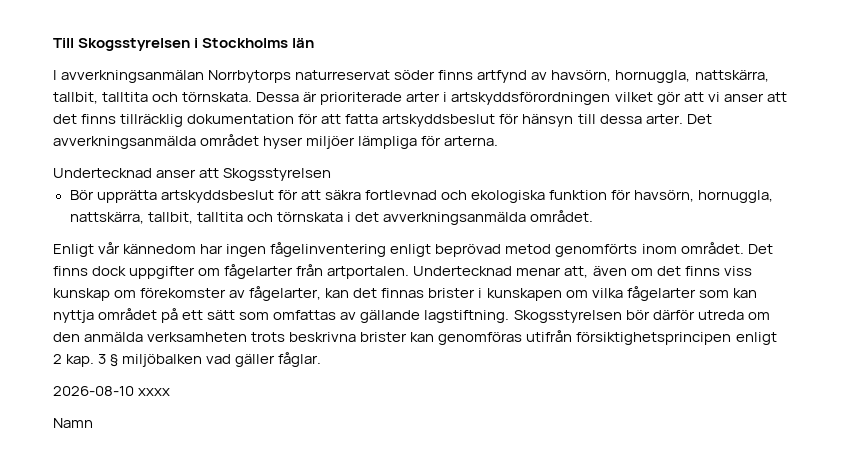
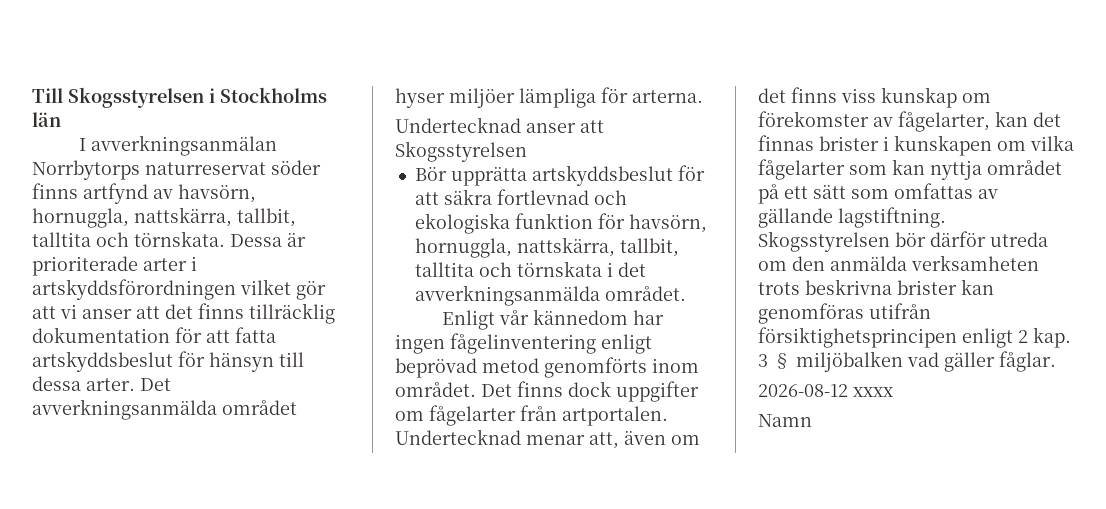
[53,386,134,396] 2026-08-10 -> [758,384,848,397] 2026-08-12

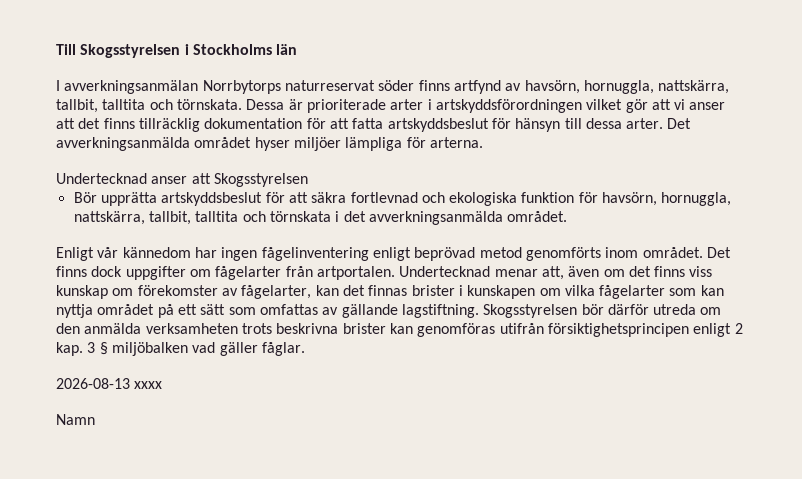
[758,384,848,397] 2026-08-12 -> [56,378,130,389] 2026-08-13

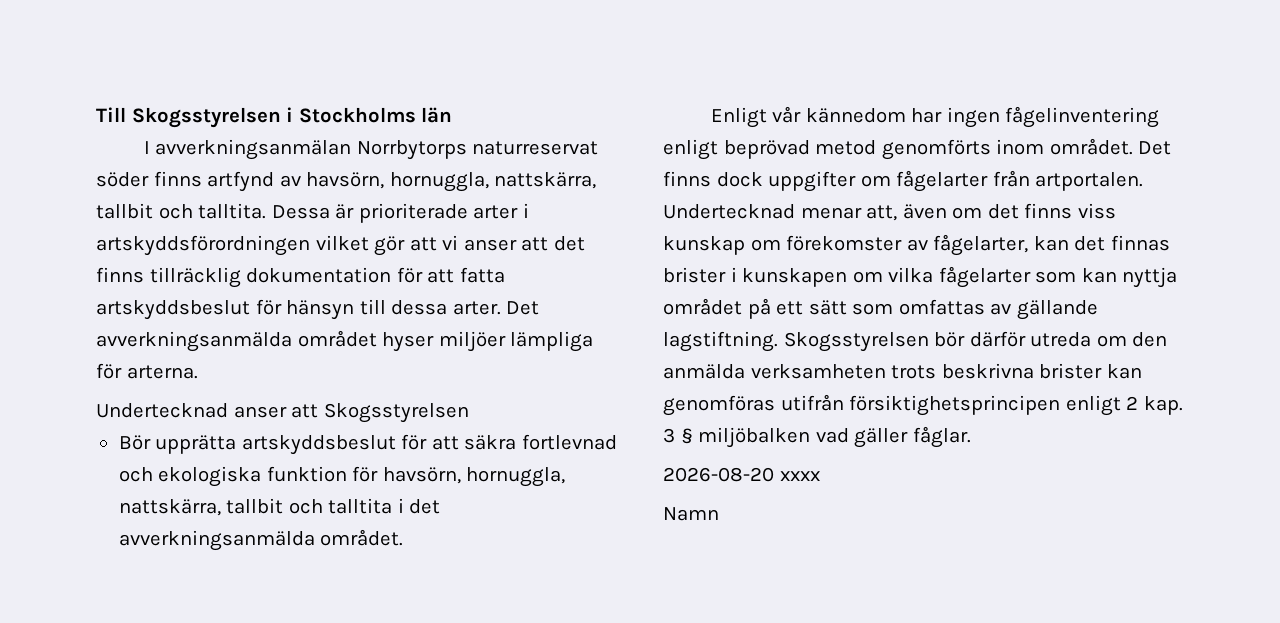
[56,99,242,113] tallbit, talltita och törnskata. -> [96,203,267,219] tallbit och talltita.
[148,211,331,225] tallbit, talltita och törnskata -> [226,498,393,514] tallbit och talltita
[56,378,130,389] 2026-08-13 -> [663,467,774,482] 2026-08-20

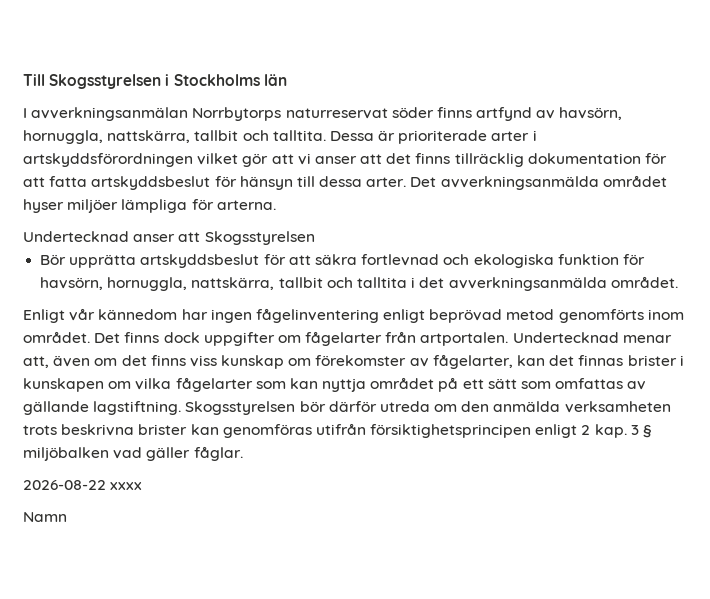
[663,467,774,482] 2026-08-20 -> [23,480,106,490] 2026-08-22

